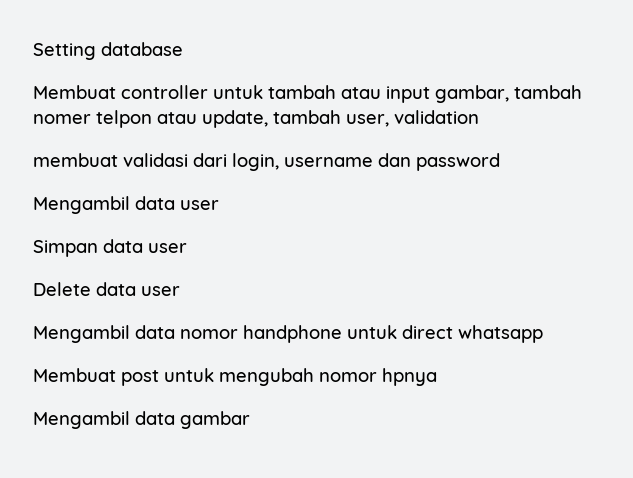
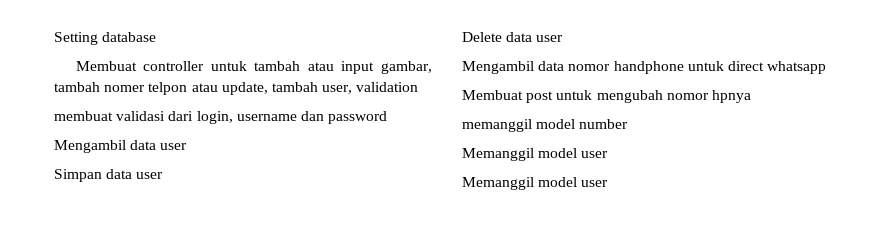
[33,411,250,429] Mengambil data gambar -> [462,119,629,132] [462,148,609,161] [462,177,609,190] memanggil model number // Memanggil model user // Memanggil model user

